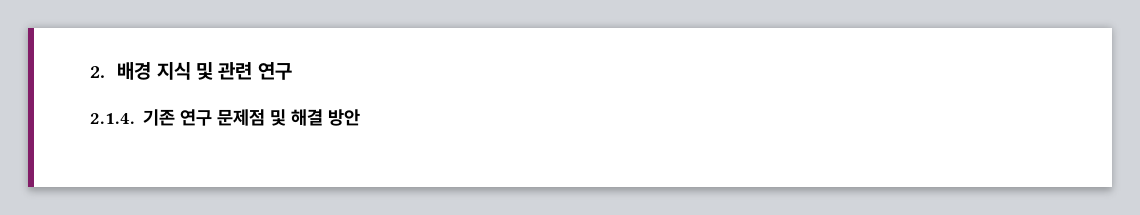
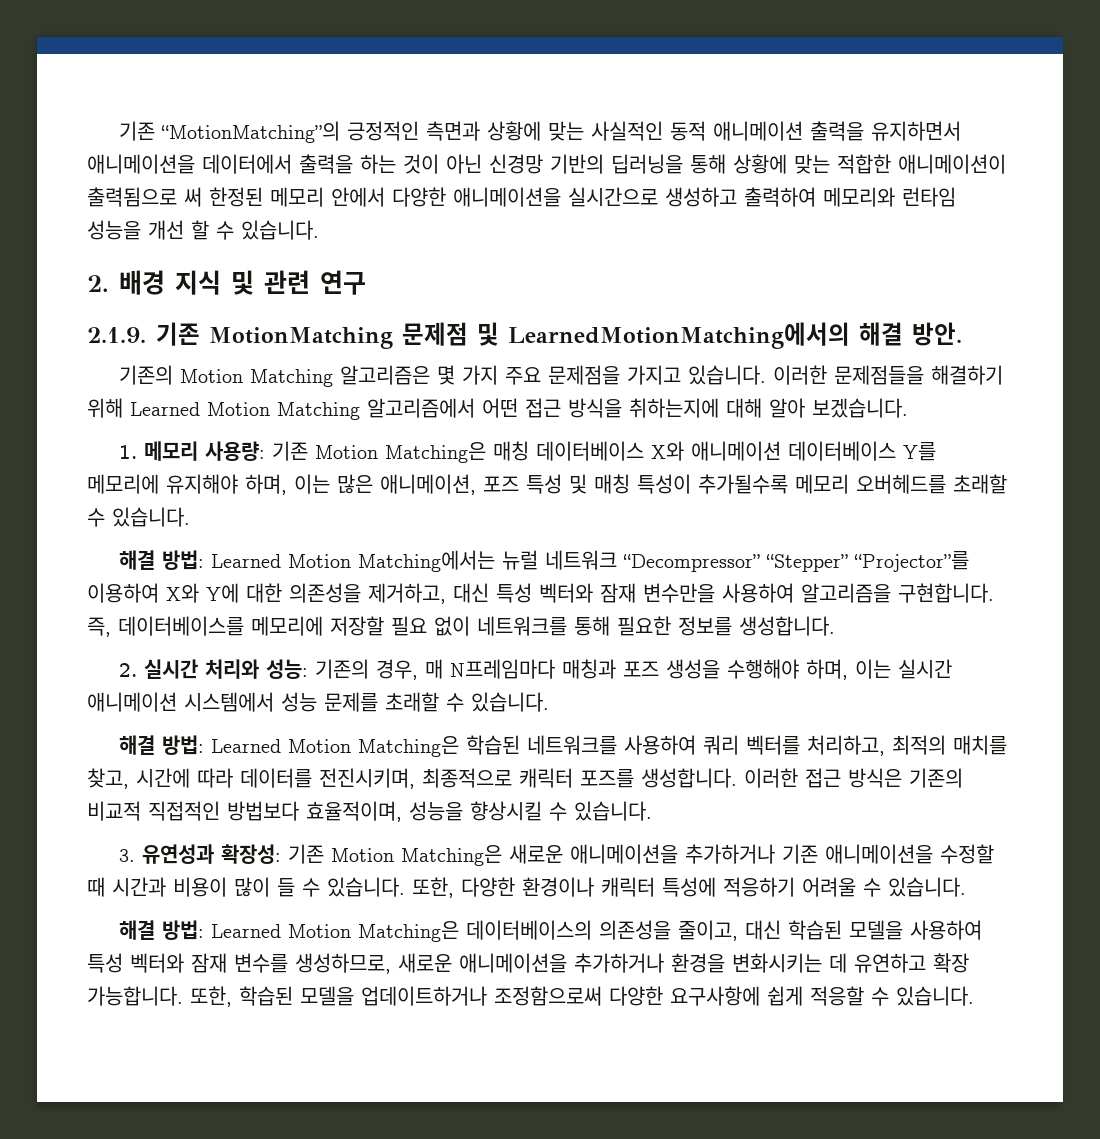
(90, 72) none -> [118,121,961,143] [87,154,1006,174] [87,187,956,207] [87,220,319,240] 기존 “MotionMatching”의 긍정적인 측면과 상황에 맞는 사실적인 동적 애니메이션 출력을 유지하면서 애니메이션을 데이터에서 출력을 하는 것이 아닌 신경망 기반의 딥러닝을 통해 상황에 맞는 적합한 애니메이션이 출력됨으로 써 한정된 메모리 안에서 다양한 애니메이션을 실시간으로 생성하고 출력하여 메모리와 런타임 성능을 개선 할 수 있습니다. //
[90,109,360,126] 2.1.4. 기존 연구 문제점 및 해결 방안 -> [87,322,962,349] [118,365,1003,387] [87,398,908,420] [118,441,936,463] [87,474,1007,495] [87,507,190,527] [118,550,969,572] [87,583,994,604] [87,616,835,637] [118,659,952,680] [87,692,549,712] [118,735,1007,757] [87,768,963,789] [87,801,652,822] [118,844,994,866] [87,877,966,898] [118,920,982,942] [87,953,969,974] [87,986,974,1007] 2.1.9. 기존 MotionMatching 문제점 및 LearnedMotionMatching에서의 해결 방안. // 기존의 Motion Matching 알고리즘은 몇 가지 주요 문제점을 가지고 있습니다. 이러한 문제점들을 해결하기 위해 Learned Motion Matching 알고리즘에서 어떤 접근 방식을 취하는지에 대해 알아 보겠습니다. // 1. 메모리 사용량: 기존 Motion Matching은 매칭 데이터베이스 X와 애니메이션 데이터베이스 Y를 메모리에 유지해야 하며, 이는 많은 애니메이션, 포즈 특성 및 매칭 특성이 추가될수록 메모리 오버헤드를 초래할 수 있습니다. // 해결 방법: Learned Motion Matching에서는 뉴럴 네트워크 “Decompressor” “Stepper” “Projector”를 이용하여 X와 Y에 대한 의존성을 제거하고, 대신 특성 벡터와 잠재 변수만을 사용하여 알고리즘을 구현합니다. 즉, 데이터베이스를 메모리에 저장할 필요 없이 네트워크를 통해 필요한 정보를 생성합니다. // 2. 실시간 처리와 성능: 기존의 경우, 매 N프레임마다 매칭과 포즈 생성을 수행해야 하며, 이는 실시간 애니메이션 시스템에서 성능 문제를 초래할 수 있습니다. // 해결 방법: Learned Motion Matching은 학습된 네트워크를 사용하여 쿼리 벡터를 처리하고, 최적의 매치를 찾고, 시간에 따라 데이터를 전진시키며, 최종적으로 캐릭터 포즈를 생성합니다. 이러한 접근 방식은 기존의 비교적 직접적인 방법보다 효율적이며, 성능을 향상시킬 수 있습니다. // 3. 유연성과 확장성: 기존 Motion Matching은 새로운 애니메이션을 추가하거나 기존 애니메이션을 수정할 때 시간과 비용이 많이 들 수 있습니다. 또한, 다양한 환경이나 캐릭터 특성에 적응하기 어려울 수 있습니다. // 해결 방법: Learned Motion Matching은 데이터베이스의 의존성을 줄이고, 대신 학습된 모델을 사용하여 특성 벡터와 잠재 변수를 생성하므로, 새로운 애니메이션을 추가하거나 환경을 변화시키는 데 유연하고 확장 가능합니다. 또한, 학습된 모델을 업데이트하거나 조정함으로써 다양한 요구사항에 쉽게 적응할 수 있습니다.

